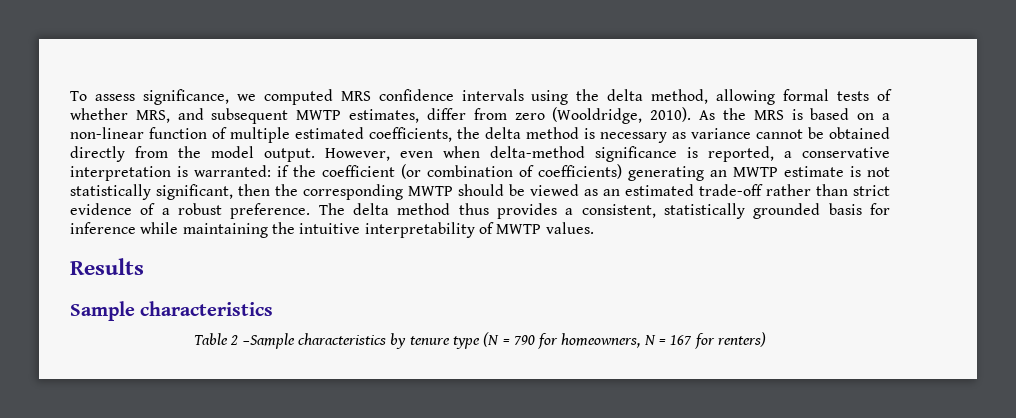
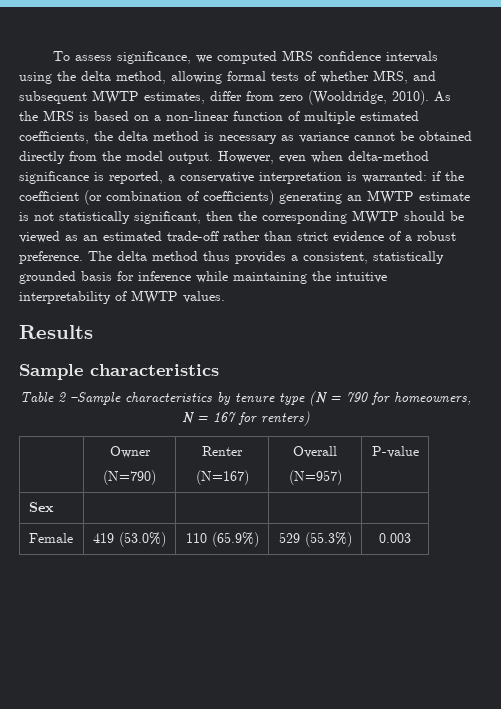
(767, 339) none -> [109,446,151,458] [103,470,156,485] [202,446,243,456] [195,470,249,485] [293,446,337,458] [288,470,342,485] [371,446,419,458] [28,502,54,512] [28,533,73,543] [93,532,166,547] [185,532,259,547] [278,532,352,547] [379,533,411,543] // | Owner // (N=790) | Renter // (N=167) | Overall // (N=957) | P-value // Sex | | | | // Female | 419 (53.0%) | 110 (65.9%) | 529 (55.3%) | 0.003

